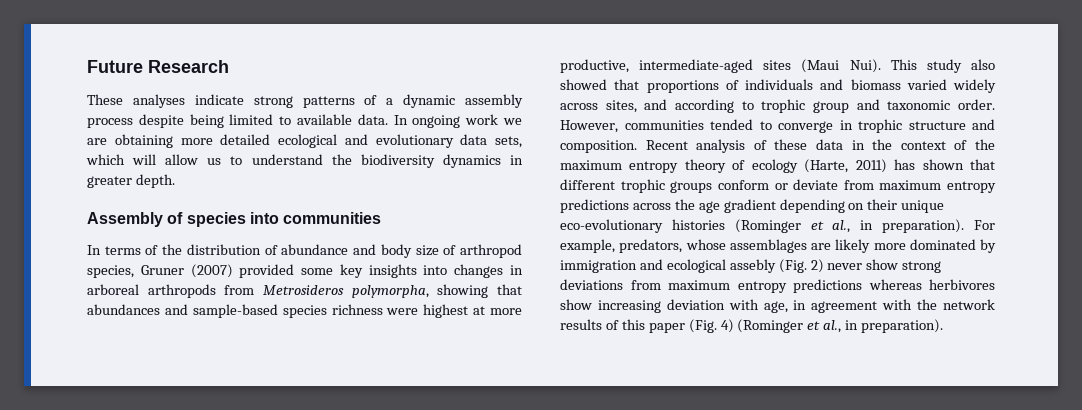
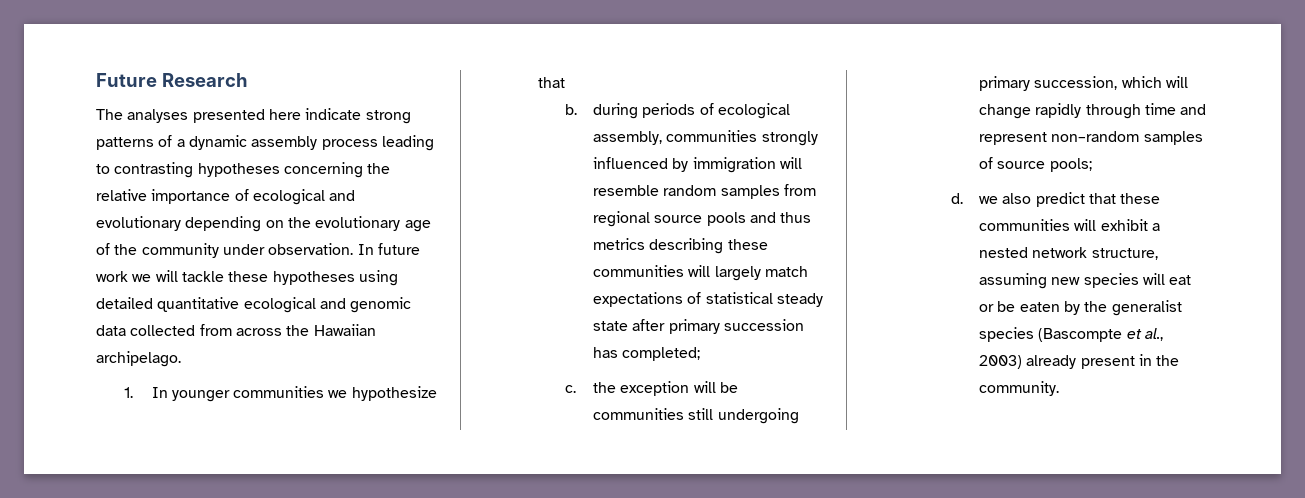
[87,94,185,108] These analyses -> [96,109,301,123] The analyses presented here
[138,114,523,128] [87,134,522,148] [86,154,523,168] [87,174,175,188] [87,212,382,227] [87,244,523,258] [87,264,523,278] [87,284,522,298] [87,304,522,318] [560,59,996,73] [560,79,996,93] [560,99,995,113] [560,119,995,133] [560,139,996,153] [560,159,995,173] [560,179,996,193] [560,199,945,213] [560,219,995,233] [560,239,996,253] [560,259,942,273] [560,279,995,293] [560,299,995,313] [560,319,944,333] despite being limited to available data. In ongoing work we are obtaining more detailed ecological and evolutionary data sets, which will allow us to understand the biodiversity dynamics in greater depth. // Assembly of species into communities // In terms of the distribution of abundance and body size of arthropod species, Gruner (2007) provided some key insights into changes in arboreal arthropods from Metrosideros polymorpha, showing that abundances and sample-based species richness were highest at more productive, intermediate-aged sites (Maui Nui). This study also showed that proportions of individuals and biomass varied widely across sites, and according to trophic group and taxonomic order. However, communities tended to converge in trophic structure and composition. Recent analysis of these data in the context of the maximum entropy theory of ecology (Harte, 2011) has shown that different trophic groups conform or deviate from maximum entropy predictions across the age gradient depending on their unique eco-evolutionary histories (Rominger et al., in preparation). For example, predators, whose assemblages are likely more dominated by immigration and ecological assebly (Fig. 2) never show strong deviations from maximum entropy predictions whereas herbivores show increasing deviation with age, in agreement with the network results of this paper (Fig. 4) (Rominger et al., in preparation). -> [381,135,434,151] [96,162,391,178] [96,189,356,205] [96,216,431,232] [96,243,420,258] [96,270,398,286] [96,297,412,313] [96,324,376,336] [96,351,181,367] [123,386,437,402] [537,77,565,88] [565,103,790,119] [593,130,818,146] [593,157,802,173] [593,184,816,199] [593,211,812,227] [593,238,768,254] [593,265,808,281] [593,292,823,307] [593,319,804,334] [593,347,701,361] [565,381,738,396] [593,408,799,424] [979,76,1188,91] [979,103,1207,119] [979,131,1203,145] [979,157,1092,172] [951,192,1161,207] [979,219,1160,231] [979,247,1158,260] [979,273,1192,289] [979,300,1182,316] [979,327,1163,342] [979,354,1180,369] [979,381,1060,396] leading to contrasting hypotheses concerning the relative importance of ecological and evolutionary depending on the evolutionary age of the community under observation. In future work we will tackle these hypotheses using detailed quantitative ecological and genomic data collected from across the Hawaiian archipelago. // 1. In younger communities we hypothesize that // b. during periods of ecological assembly, communities strongly influenced by immigration will resemble random samples from regional source pools and thus metrics describing these communities will largely match expectations of statistical steady state after primary succession has completed; // c. the exception will be communities still undergoing primary succession, which will change rapidly through time and represent non–random samples of source pools; // d. we also predict that these communities will exhibit a nested network structure, assuming new species will eat or be eaten by the generalist species (Bascompte et al., 2003) already present in the community.

